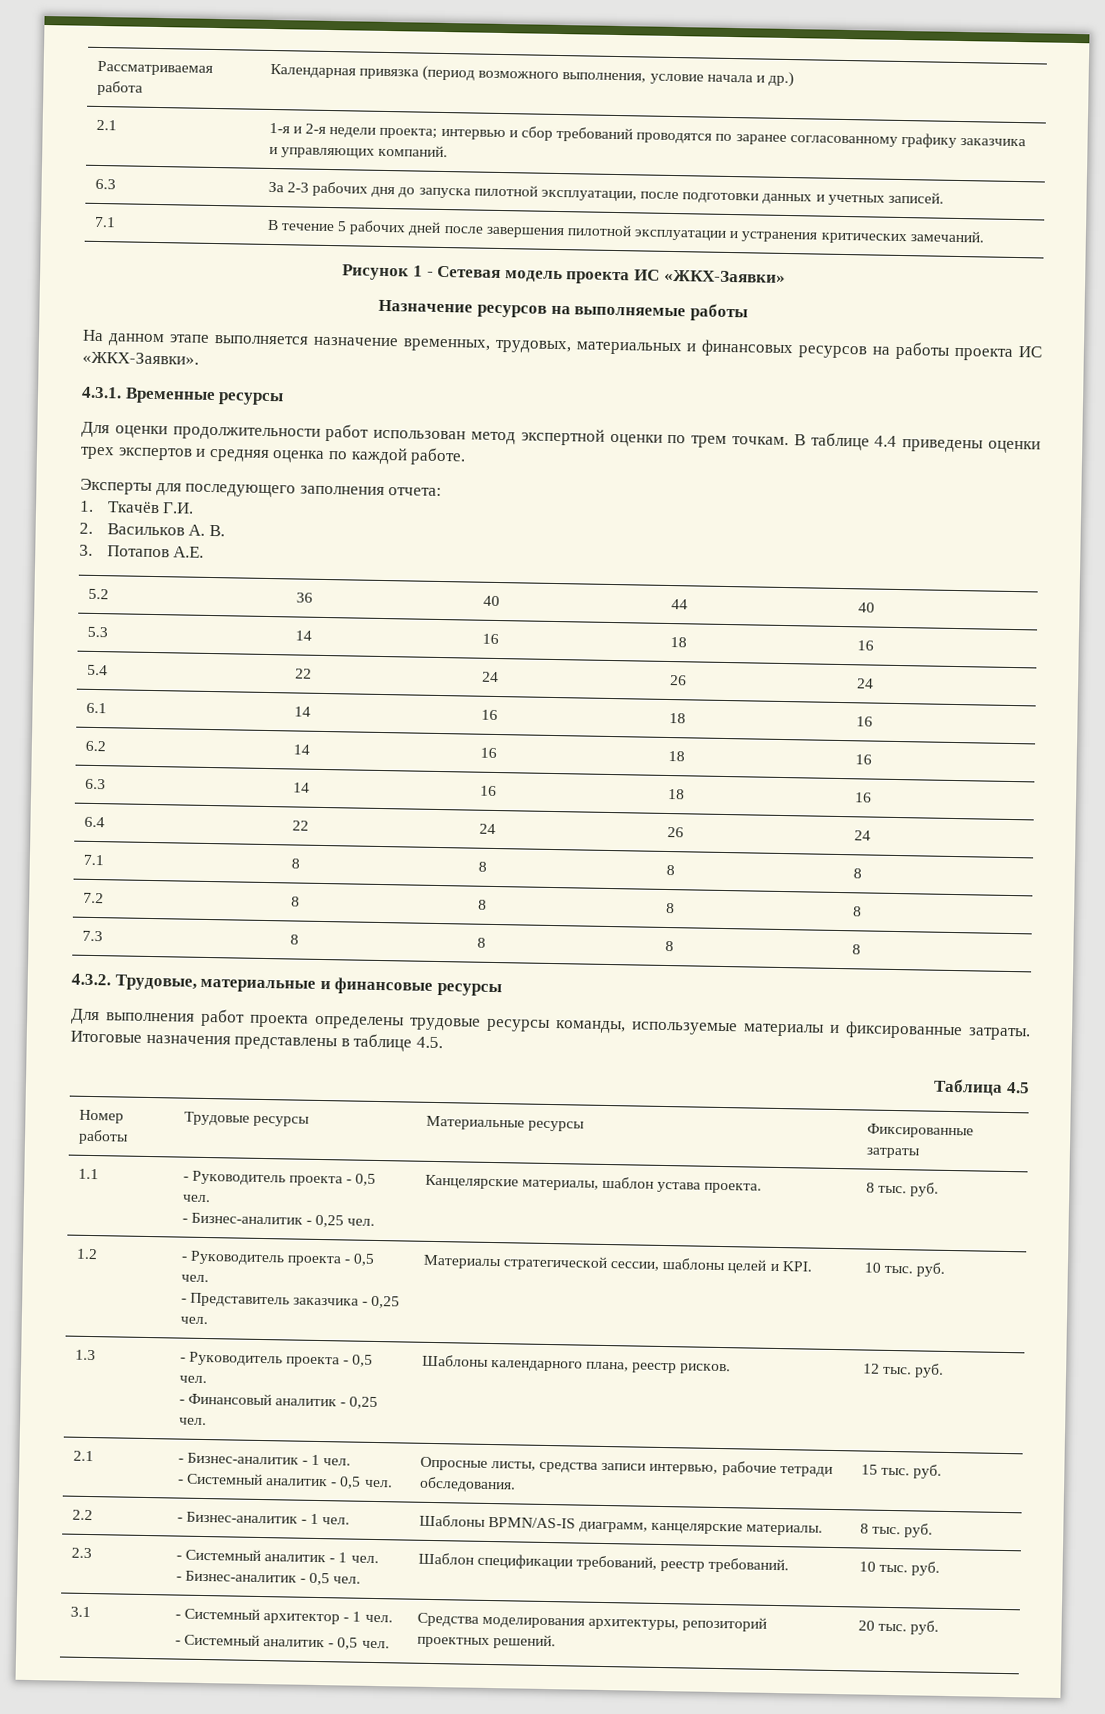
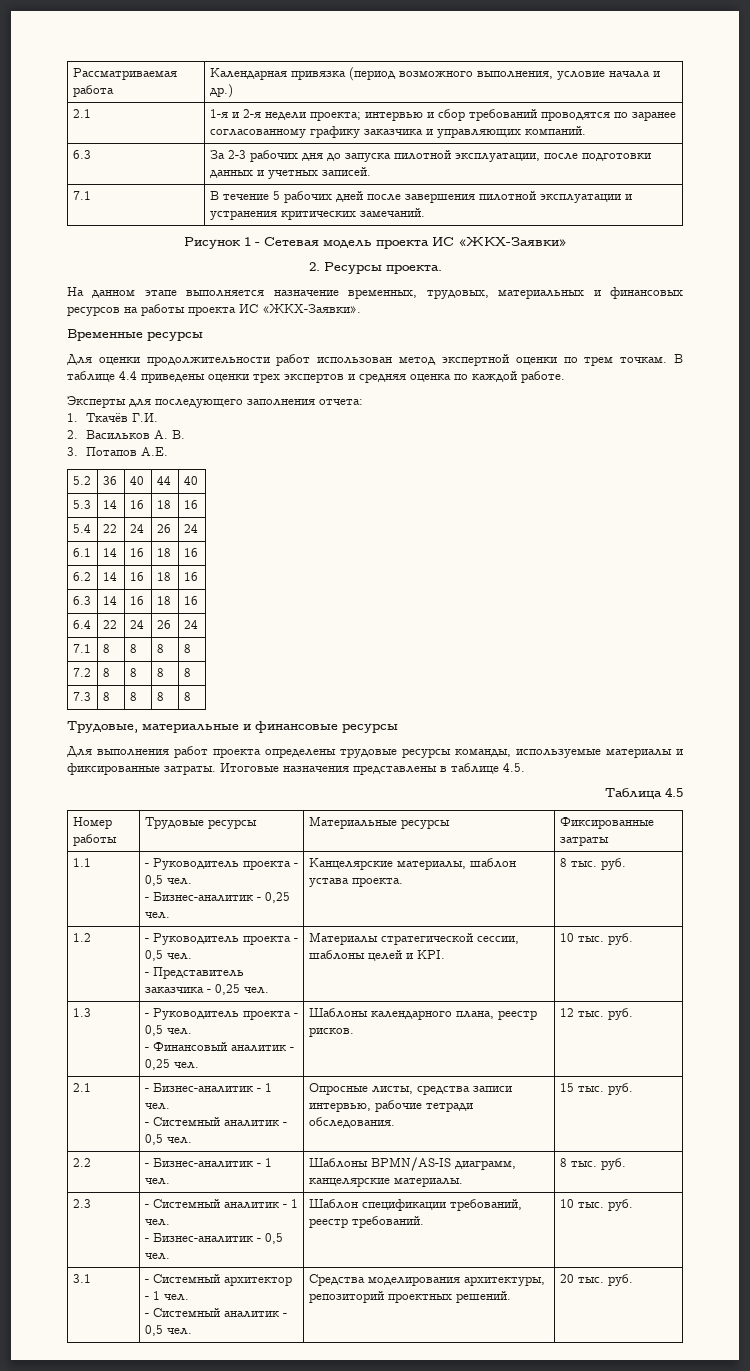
[378,299,748,322] Назначение ресурсов на выполняемые работы -> [308,262,442,274] 2. Ресурсы проекта.
[81,386,122,399] 4.3.1. -> (361, 308) none
[71,973,111,986] 4.3.2. -> (191, 696) none

